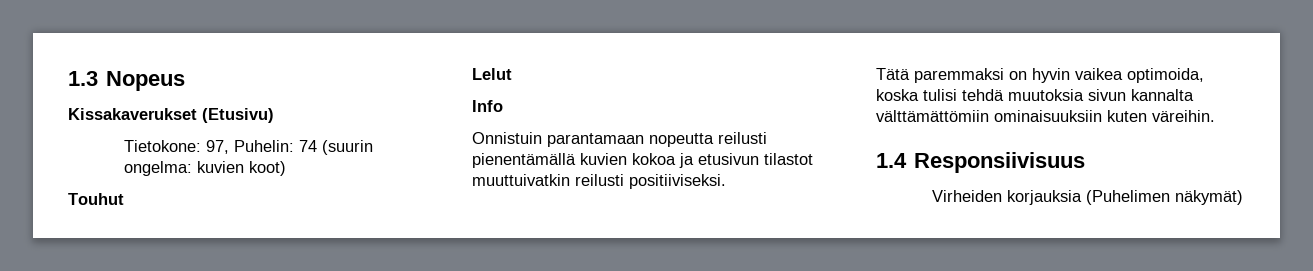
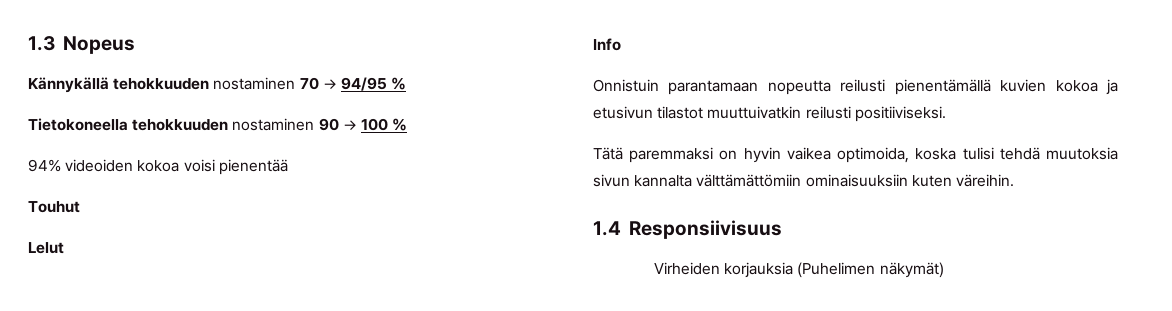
[68,108,274,123] [123,140,373,155] [123,161,286,176] Kissakaverukset (Etusivu) // Tietokone: 97, Puhelin: 74 (suurin ongelma: kuvien koot) -> [28,77,407,93] [28,118,408,131] [28,159,288,175] Kännykällä tehokkuuden nostaminen 70 → 94/95 % // Tietokoneella tehokkuuden nostaminen 90 → 100 % // 94% videoiden kokoa voisi pienentää

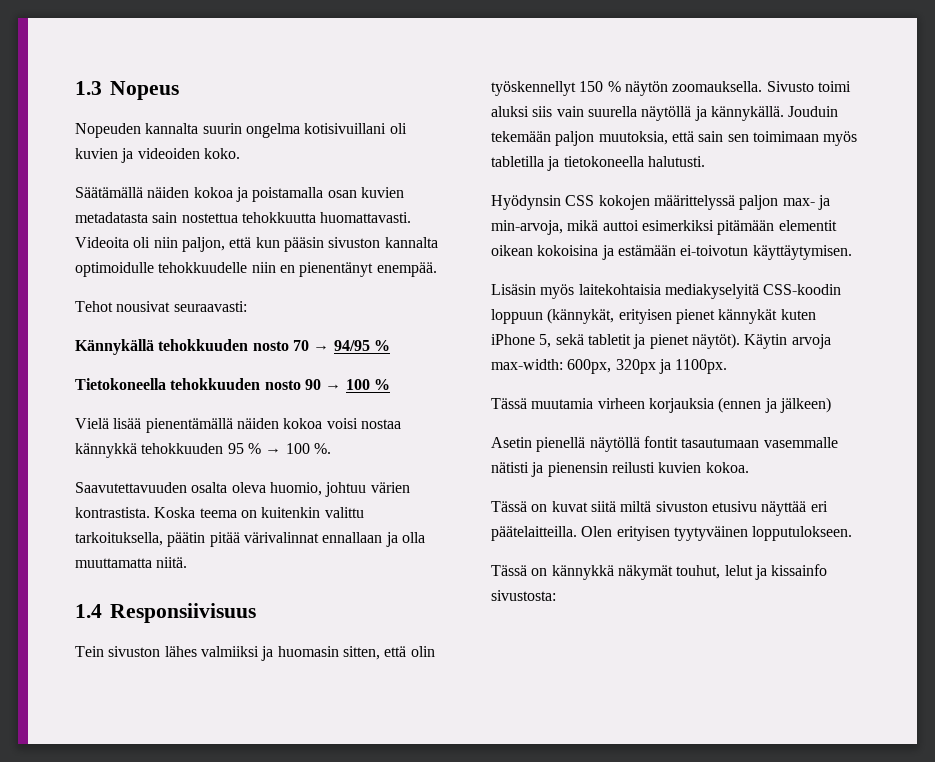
(135, 45) none -> [75,123,407,138] [75,148,240,163] [75,187,404,202] [75,212,412,223] [75,237,438,252] [75,262,437,277] [75,301,247,312] // Nopeuden kannalta suurin ongelma kotisivuillani oli kuvien ja videoiden koko. // Säätämällä näiden kokoa ja poistamalla osan kuvien metadatasta sain nostettua tehokkuutta huomattavasti. Videoita oli niin paljon, että kun pääsin sivuston kannalta optimoidulle tehokkuudelle niin en pienentänyt enempää. // Tehot nousivat seuraavasti:
[213,77,296,90] nostaminen -> [252,341,289,351] nosto
[232,118,315,131] nostaminen -> [264,380,301,390] nosto
[28,159,288,175] [28,201,80,213] [28,242,64,254] [593,38,621,51] [593,79,1118,95] [593,106,946,122] [593,147,1118,163] [593,174,1014,187] [593,220,782,239] [654,262,944,278] 94% videoiden kokoa voisi pienentää // Touhut // Lelut // Info // Onnistuin parantamaan nopeutta reilusti pienentämällä kuvien kokoa ja etusivun tilastot muuttuivatkin reilusti positiiviseksi. // Tätä paremmaksi on hyvin vaikea optimoida, koska tulisi tehdä muutoksia sivun kannalta välttämättömiin ominaisuuksiin kuten väreihin. // 1.4 Responsiivisuus // Virheiden korjauksia (Puhelimen näkymät) -> [75,418,401,433] [75,443,331,458] [75,482,410,497] [75,507,364,518] [75,532,425,547] [75,557,188,568] [75,603,256,623] [75,646,435,661] [491,81,851,96] [491,106,839,121] [491,131,858,146] [491,156,705,171] [491,195,830,210] [491,220,837,235] [491,245,852,260] [491,284,842,299] [491,308,816,324] [491,333,831,349] [491,359,728,374] [491,397,831,413] [491,436,838,452] [491,462,749,477] [491,501,828,516] [491,526,853,541] [491,564,828,580] [491,590,556,601] Vielä lisää pienentämällä näiden kokoa voisi nostaa kännykkä tehokkuuden 95 % → 100 %. // Saavutettavuuden osalta oleva huomio, johtuu värien kontrastista. Koska teema on kuitenkin valittu tarkoituksella, päätin pitää värivalinnat ennallaan ja olla muuttamatta niitä. // 1.4 Responsiivisuus // Tein sivuston lähes valmiiksi ja huomasin sitten, että olin työskennellyt 150 % näytön zoomauksella. Sivusto toimi aluksi siis vain suurella näytöllä ja kännykällä. Jouduin tekemään paljon muutoksia, että sain sen toimimaan myös tabletilla ja tietokoneella halutusti. // Hyödynsin CSS kokojen määrittelyssä paljon max- ja min-arvoja, mikä auttoi esimerkiksi pitämään elementit oikean kokoisina ja estämään ei-toivotun käyttäytymisen. // Lisäsin myös laitekohtaisia mediakyselyitä CSS-koodin loppuun (kännykät, erityisen pienet kännykät kuten iPhone 5, sekä tabletit ja pienet näytöt). Käytin arvoja max-width: 600px, 320px ja 1100px. // Tässä muutamia virheen korjauksia (ennen ja jälkeen) // Asetin pienellä näytöllä fontit tasautumaan vasemmalle nätisti ja pienensin reilusti kuvien kokoa. // Tässä on kuvat siitä miltä sivuston etusivu näyttää eri päätelaitteilla. Olen erityisen tyytyväinen lopputulokseen. // Tässä on kännykkä näkymät touhut, lelut ja kissainfo sivustosta:

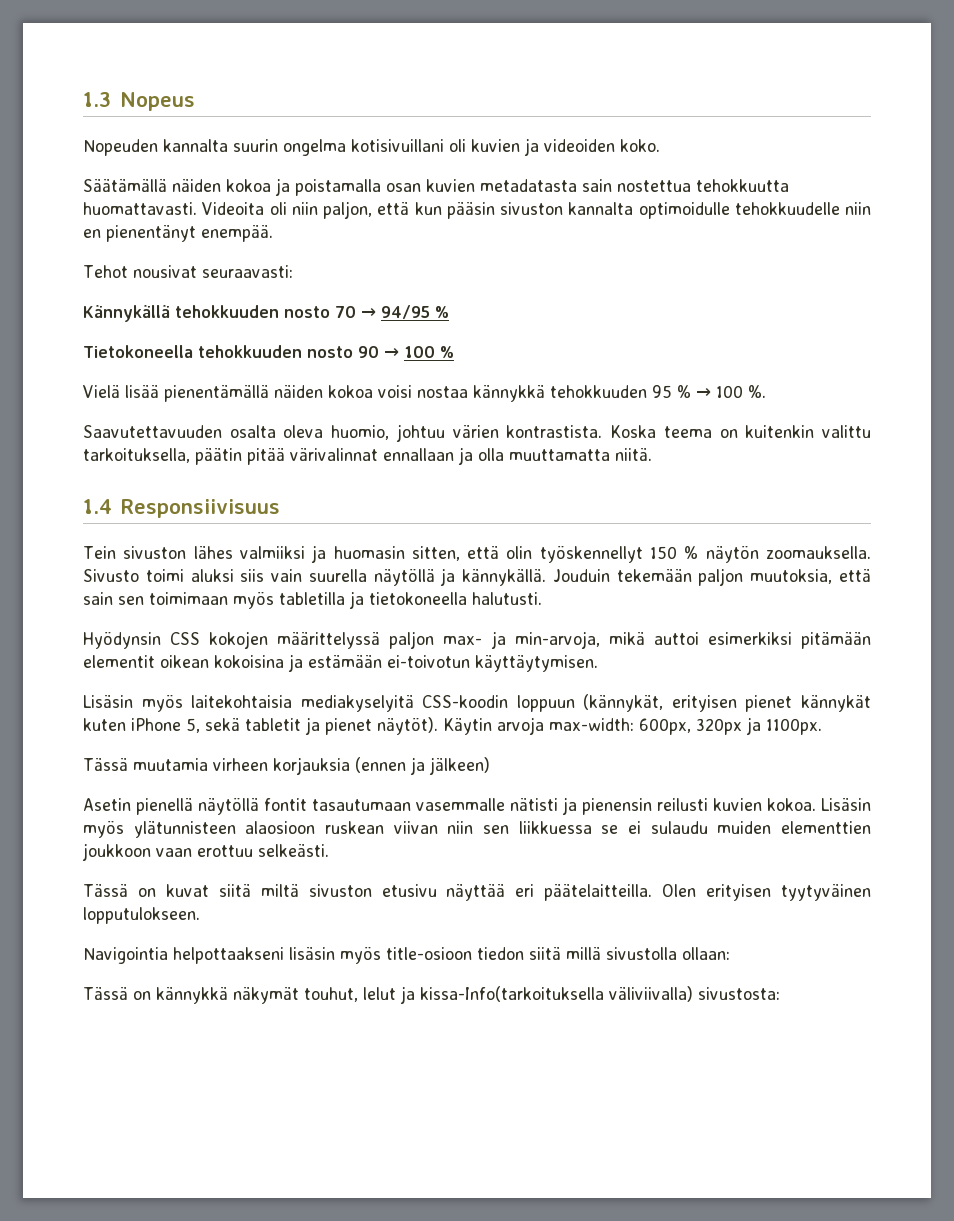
(749, 467) none -> [821,798,871,811] [83,820,871,838] [82,843,329,861] Lisäsin myös ylätunnisteen alaosioon ruskean viivan niin sen liikkuessa se ei sulaudu muiden elementtien joukkoon vaan erottuu selkeästi.
(853, 533) none -> [83,946,730,964] // Navigointia helpottaakseni lisäsin myös title-osioon tiedon siitä millä sivustolla ollaan:
[771,564,828,576] kissainfo -> [419,986,693,1002] kissa-Info(tarkoituksella väliviivalla)

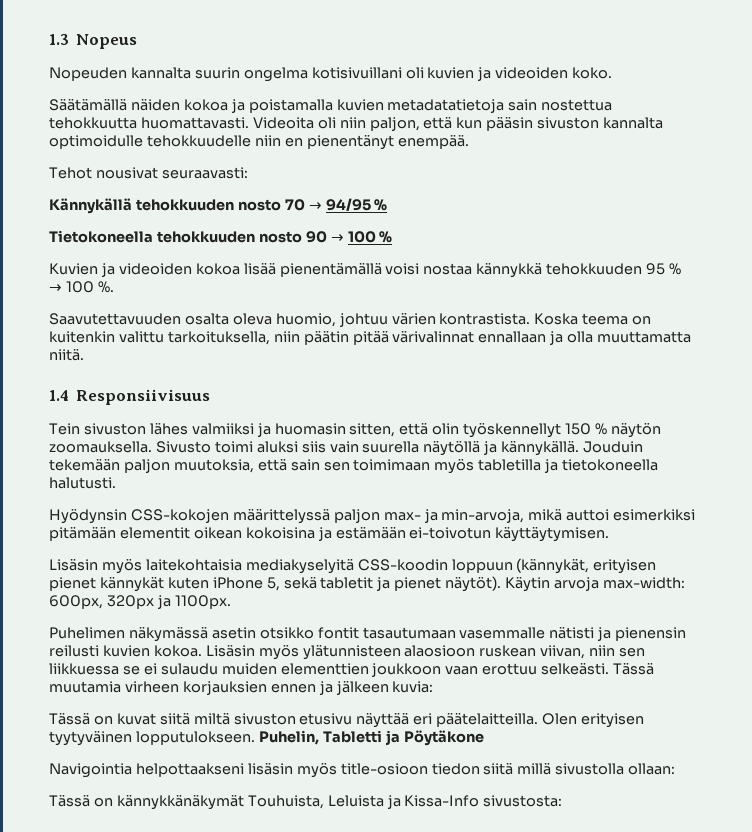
[386,179,577,192] osan kuvien metadatasta -> [336,99,505,113] kuvien metadatatietoja
[83,385,373,402] Vielä lisää pienentämällä näiden kokoa -> [49,262,382,277] Kuvien ja videoiden kokoa lisää pienentämällä
(190, 455) none -> [273,331,300,342] niin
[170,631,269,649] CSS kokojen -> [130,509,229,523] CSS-kokojen
[83,757,490,775] [83,797,259,815] Tässä muutamia virheen korjauksia (ennen ja jälkeen) // Asetin pienellä näytöllä -> [49,626,314,642] Puhelimen näkymässä asetin otsikko
[393,821,438,834] viivan -> [540,645,586,659] viivan,
(329, 850) none -> [613,662,655,675] [49,680,434,695] Tässä muutamia virheen korjauksien ennen ja jälkeen kuvia:
(200, 915) none -> [258,730,484,746] Puhelin, Tabletti ja Pöytäkone
[155,986,693,1004] kännykkä näkymät touhut, lelut ja kissa-Info(tarkoituksella väliviivalla) -> [116,794,480,810] kännykkänäkymät Touhuista, Leluista ja Kissa-Info

